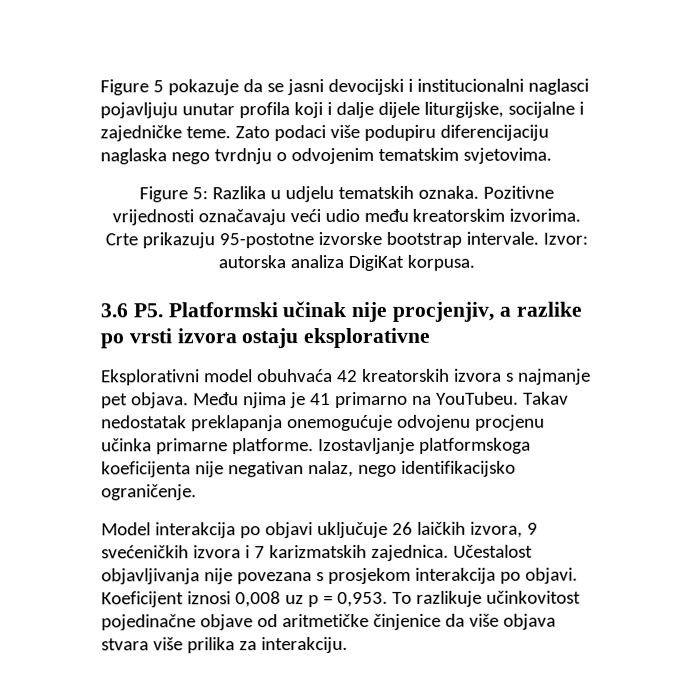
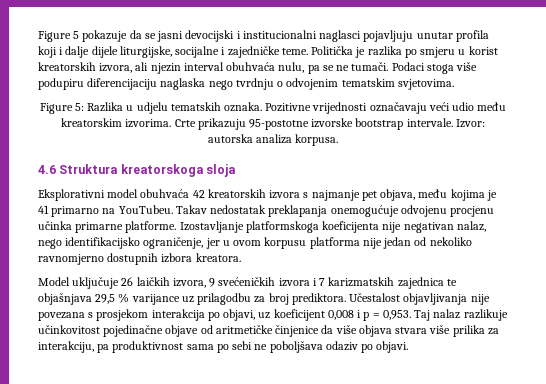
[234,125,326,142] Zato podaci -> [311,46,498,58] [38,62,454,74] Politička je razlika po smjeru u korist kreatorskih izvora, ali njezin interval obuhvaća nulu, pa se ne tumači. Podaci stoga
[347,254,404,271] DigiKat -> (292, 139) none
[100,301,582,322] [100,327,432,349] 3.6 P5. Platformski učinak nije procjenjiv, a razlike po vrsti izvora ostaju eksplorativne -> [38,164,237,177] 4.6 Struktura kreatorskoga sloja
[130,392,287,409] objava. Među njima -> [380,189,485,201] objava, među kojima
[101,484,197,501] [101,522,313,539] ograničenje. // Model interakcija po objavi -> [143,237,472,249] [38,253,241,265] [38,277,70,286] ograničenje, jer u ovom korpusu platforma nije jedan od nekoliko ravnomjerno dostupnih izbora kreatora. // Model
[370,544,449,561] zajednica. -> [397,277,457,289] [38,293,346,305] zajednica te objašnjava 29,5 % varijance uz prilagodbu za broj prediktora.
[524,567,578,584] [101,591,304,608] objavi. Koeficijent iznosi 0,008 uz -> [223,309,362,321] objavi, uz koeficijent 0,008 i
[391,591,412,604] To -> [414,309,461,321] Taj nalaz
[260,636,348,654] interakciju. -> [38,341,409,353] interakciju, pa produktivnost sama po sebi ne poboljšava odaziv po objavi.

